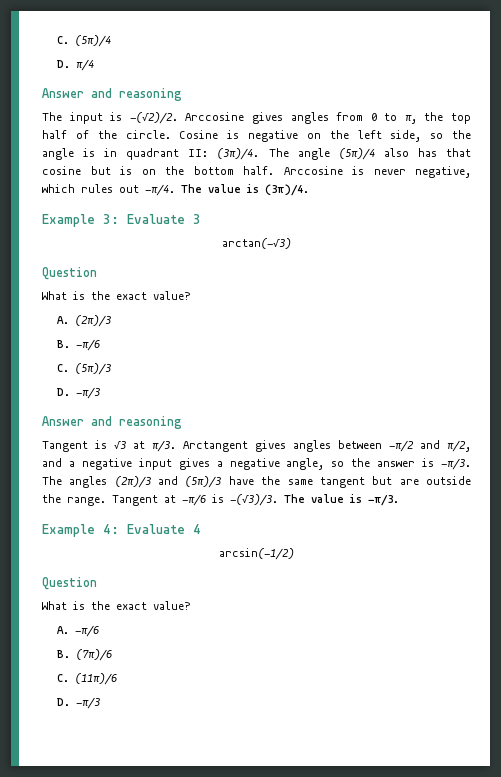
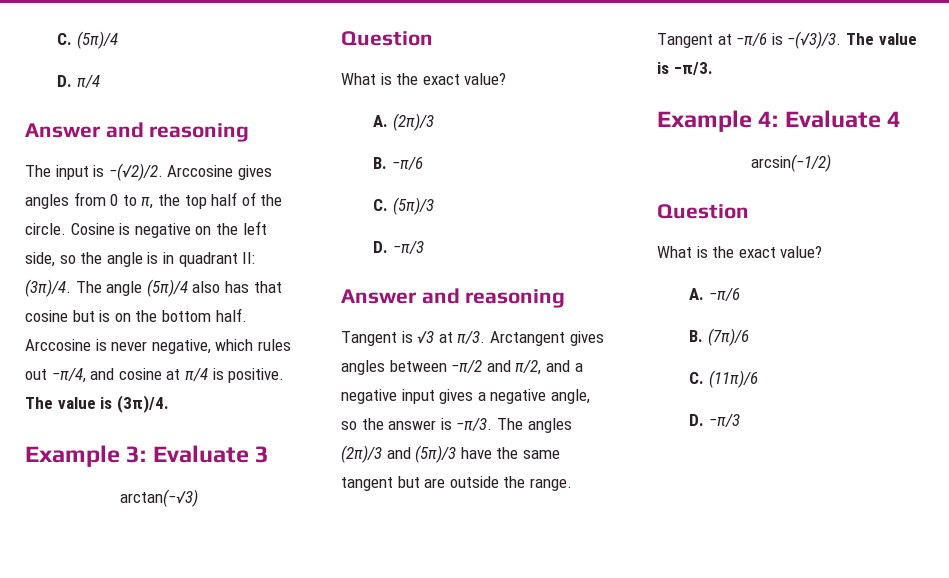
[145,184,175,196] −π/4. -> [51,368,285,383] −π/4, and cosine at π/4 is positive.

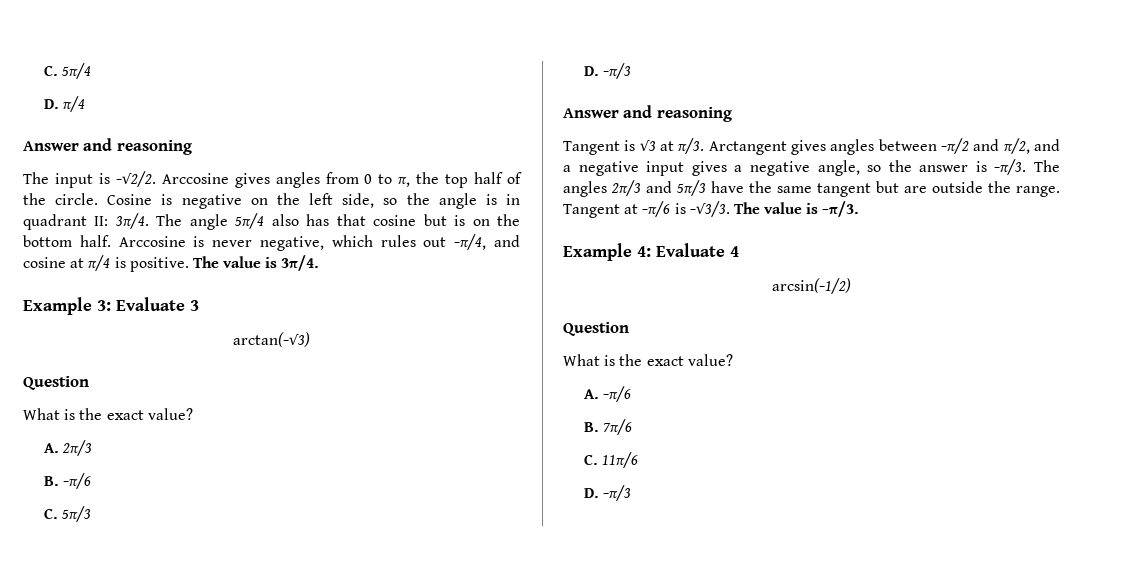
[56,31,118,49] C. (5π)/4 -> [43,63,91,79] C. 5π/4
[108,163,163,181] −(√2)/2. -> [115,171,156,187] −√2/2.
[25,279,71,297] (3π)/4. -> [114,213,149,229] 3π/4.
[146,279,188,297] (5π)/4 -> [234,213,265,229] 5π/4
[116,395,169,413] (3π)/4. -> [281,255,320,271] 3π/4.
[392,113,434,131] (2π)/3 -> [61,440,92,456] 2π/3
[392,197,434,215] (5π)/3 -> [60,506,91,522] 5π/3
[341,445,457,463] (2π)/3 and (5π)/3 -> [611,180,706,196] 2π/3 and 5π/3
[787,31,842,49] −(√3)/3. -> [689,201,730,217] −√3/3.
[707,328,749,346] [688,370,758,388] (7π)/6 // C. (11π)/6 -> [602,419,632,435] [583,452,638,468] 7π/6 // C. 11π/6

